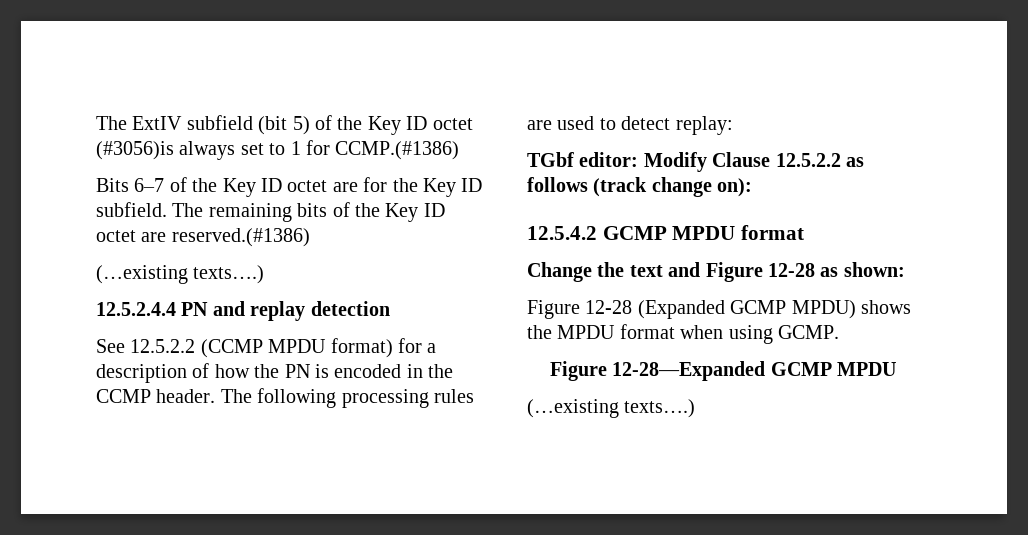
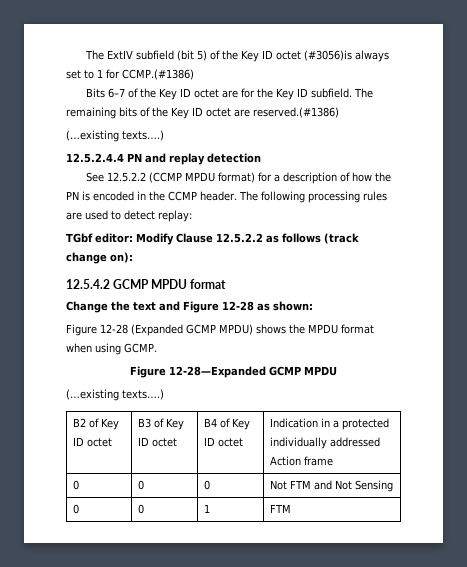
(696, 408) none -> [73,418,120,430] [73,437,113,447] [138,418,185,430] [138,437,178,447] [204,418,251,430] [204,437,244,447] [270,418,390,430] [270,437,381,449] [270,456,334,466] [73,480,80,490] [138,480,145,490] [204,480,211,490] [270,480,394,492] [73,504,80,514] [138,504,145,514] [204,504,211,513] [270,504,292,513] // B2 of Key ID octet | B3 of Key ID octet | B4 of Key ID octet | Indication in a protected individually addressed Action frame // 0 | 0 | 0 | Not FTM and Not Sensing // 0 | 0 | 1 | FTM

